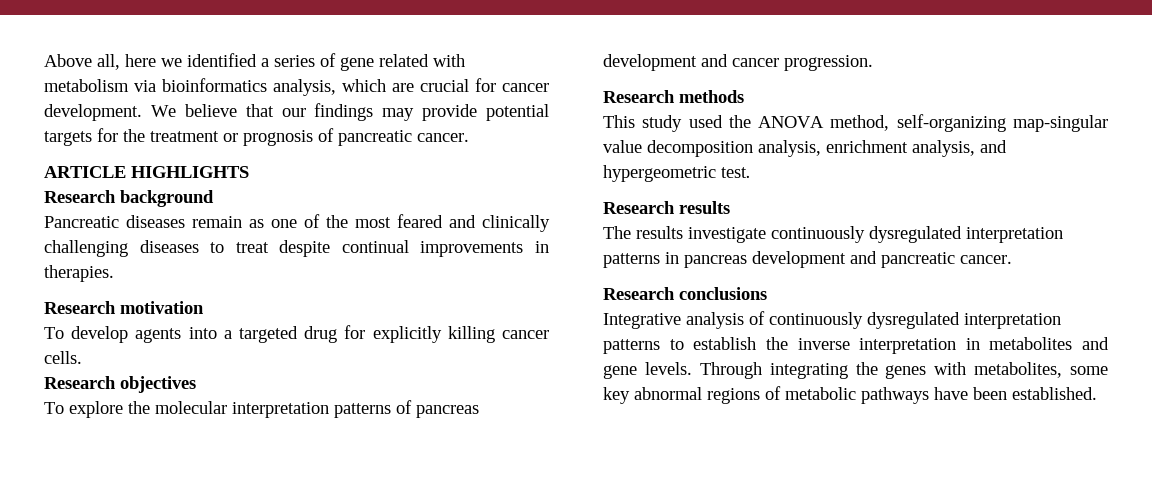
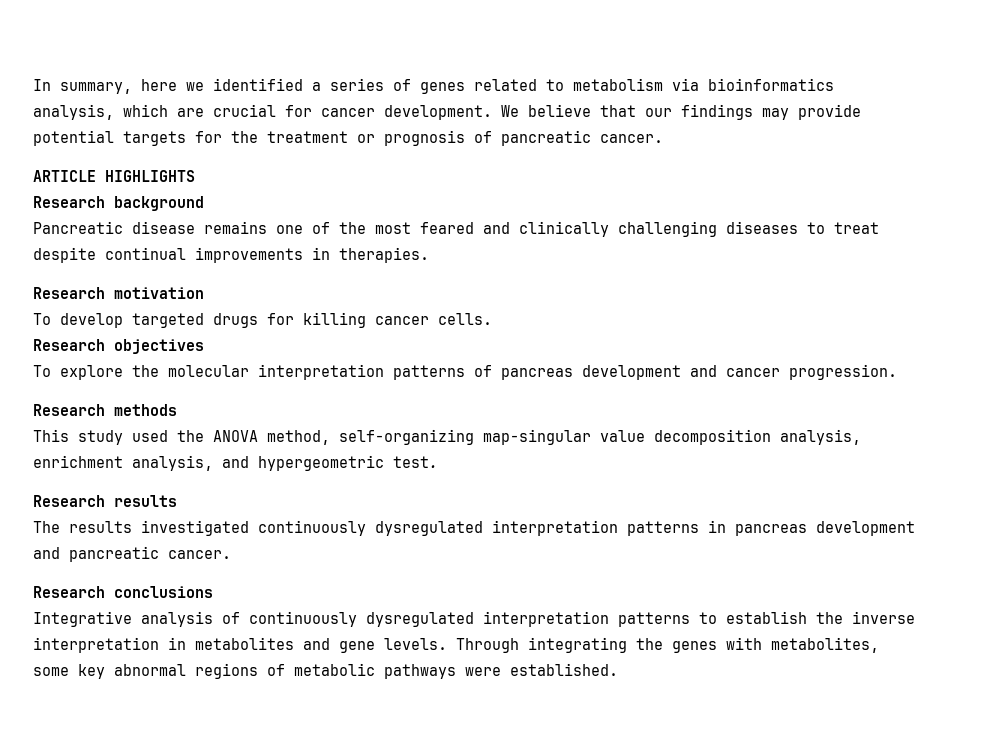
[44,54,120,70] Above all, -> [33,79,132,94] In summary,
[340,54,465,71] gene related with -> [420,79,564,94] genes related to
[126,215,264,228] diseases remain as -> [132,221,267,234] disease remains
[135,325,442,343] agents into a targeted drug for explicitly -> [132,313,294,328] targeted drugs for
[688,227,766,243] investigate -> [141,520,249,536] investigated
[934,387,1007,400] have been -> [465,667,501,676] were

